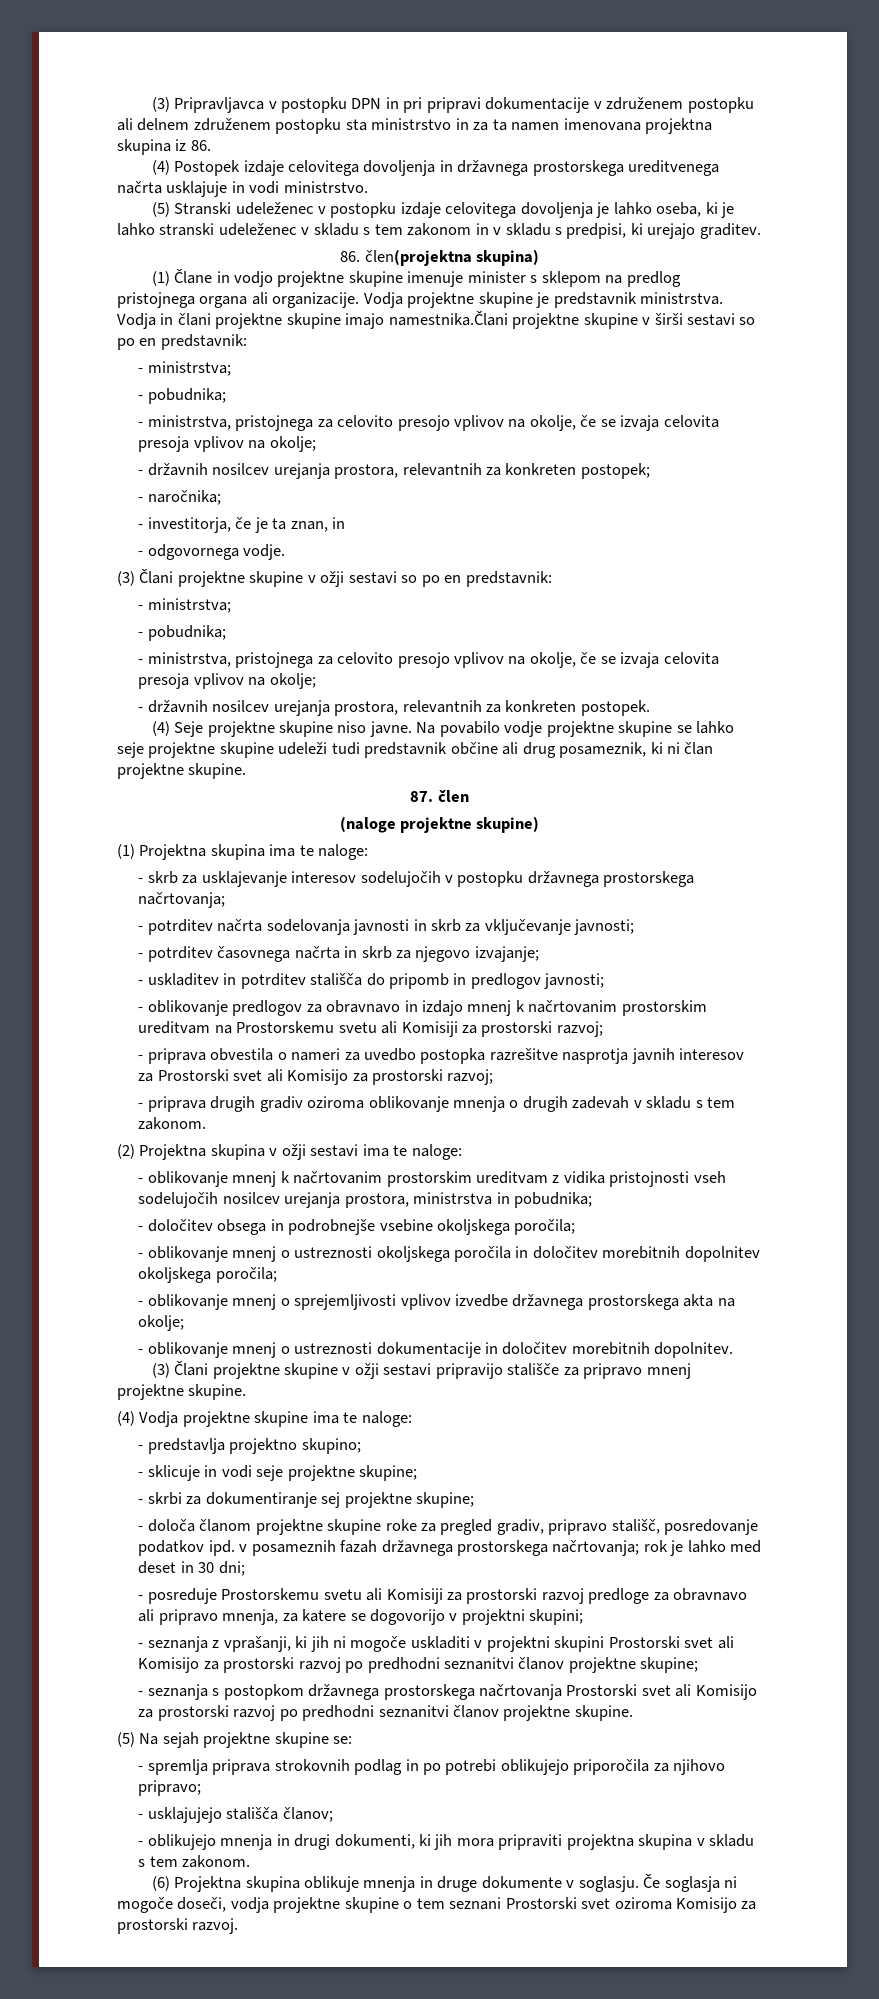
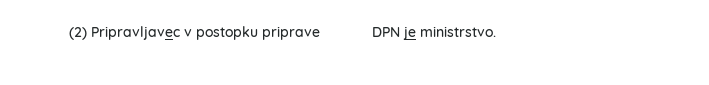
[151,97,754,113] [117,118,713,134] [117,139,211,155] [151,160,720,176] [117,181,368,197] [151,202,735,218] [117,223,761,239] [340,249,539,266] [151,269,681,287] [117,292,724,308] [117,311,756,329] [117,334,247,350] [138,361,231,376] [138,388,226,404] [138,415,719,431] [138,436,316,452] [138,463,650,479] [138,490,221,505] [138,517,345,533] [138,544,286,560] [117,569,552,587] [138,598,231,613] [138,625,226,641] [138,652,719,668] [138,673,316,689] [138,700,650,716] [151,721,735,737] [117,742,714,758] [117,763,247,779] [410,789,469,802] [339,816,540,833] [117,844,369,860] [138,871,695,887] [138,892,226,908] [138,919,635,935] [138,946,539,962] [138,973,605,989] [138,1000,707,1016] [138,1021,603,1037] [138,1048,745,1064] [138,1069,494,1085] [138,1096,736,1112] [138,1117,207,1130] [117,1144,462,1160] [138,1171,726,1187] [138,1192,592,1208] [138,1219,576,1235] [138,1246,760,1262] [138,1267,277,1283] [138,1294,735,1310] [138,1315,185,1331] [138,1342,734,1358] [151,1361,691,1379] [117,1384,247,1400] [117,1411,412,1427] [138,1438,361,1454] [138,1465,417,1481] [138,1492,474,1508] [138,1519,759,1535] [138,1540,762,1556] [138,1561,245,1576] [138,1588,748,1604] [138,1609,584,1625] [138,1636,734,1652] [138,1657,699,1673] [138,1684,757,1700] [138,1705,633,1721] [117,1732,353,1748] [138,1759,726,1775] [138,1780,202,1796] [138,1807,333,1823] [138,1834,755,1850] [138,1855,251,1868] [151,1874,738,1892] [117,1897,757,1913] [117,1918,239,1934] (3) Pripravljavca v postopku DPN in pri pripravi dokumentacije v združenem postopku ali delnem združenem postopku sta ministrstvo in za ta namen imenovana projektna skupina iz 86. // (4) Postopek izdaje celovitega dovoljenja in državnega prostorskega ureditvenega načrta usklajuje in vodi ministrstvo. // (5) Stranski udeleženec v postopku izdaje celovitega dovoljenja je lahko oseba, ki je lahko stranski udeleženec v skladu s tem zakonom in v skladu s predpisi, ki urejajo graditev. // 86. člen(projektna skupina) // (1) Člane in vodjo projektne skupine imenuje minister s sklepom na predlog pristojnega organa ali organizacije. Vodja projektne skupine je predstavnik ministrstva. Vodja in člani projektne skupine imajo namestnika.Člani projektne skupine v širši sestavi so po en predstavnik: // - ministrstva; // - pobudnika; // - ministrstva, pristojnega za celovito presojo vplivov na okolje, če se izvaja celovita presoja vplivov na okolje; // - državnih nosilcev urejanja prostora, relevantnih za konkreten postopek; // - naročnika; // - investitorja, če je ta znan, in // - odgovornega vodje. // (3) Člani projektne skupine v ožji sestavi so po en predstavnik: // - ministrstva; // - pobudnika; // - ministrstva, pristojnega za celovito presojo vplivov na okolje, če se izvaja celovita presoja vplivov na okolje; // - državnih nosilcev urejanja prostora, relevantnih za konkreten postopek. // (4) Seje projektne skupine niso javne. Na povabilo vodje projektne skupine se lahko seje projektne skupine udeleži tudi predstavnik občine ali drug posameznik, ki ni član projektne skupine. // 87. člen // (naloge projektne skupine) // (1) Projektna skupina ima te naloge: // - skrb za usklajevanje interesov sodelujočih v postopku državnega prostorskega načrtovanja; // - potrditev načrta sodelovanja javnosti in skrb za vključevanje javnosti; // - potrditev časovnega načrta in skrb za njegovo izvajanje; // - uskladitev in potrditev stališča do pripomb in predlogov javnosti; // - oblikovanje predlogov za obravnavo in izdajo mnenj k načrtovanim prostorskim ureditvam na Prostorskemu svetu ali Komisiji za prostorski razvoj; // - priprava obvestila o nameri za uvedbo postopka razrešitve nasprotja javnih interesov za Prostorski svet ali Komisijo za prostorski razvoj; // - priprava drugih gradiv oziroma oblikovanje mnenja o drugih zadevah v skladu s tem zakonom. // (2) Projektna skupina v ožji sestavi ima te naloge: // - oblikovanje mnenj k načrtovanim prostorskim ureditvam z vidika pristojnosti vseh sodelujočih nosilcev urejanja prostora, ministrstva in pobudnika; // - določitev obsega in podrobnejše vsebine okoljskega poročila; // - oblikovanje mnenj o ustreznosti okoljskega poročila in določitev morebitnih dopolnitev okoljskega poročila; // - oblikovanje mnenj o sprejemljivosti vplivov izvedbe državnega prostorskega akta na okolje; // - oblikovanje mnenj o ustreznosti dokumentacije in določitev morebitnih dopolnitev. // (3) Člani projektne skupine v ožji sestavi pripravijo stališče za pripravo mnenj projektne skupine. // (4) Vodja projektne skupine ima te naloge: // - predstavlja projektno skupino; // - sklicuje in vodi seje projektne skupine; // - skrbi za dokumentiranje sej projektne skupine; // - določa članom projektne skupine roke za pregled gradiv, pripravo stališč, posredovanje podatkov ipd. v posameznih fazah državnega prostorskega načrtovanja; rok je lahko med deset in 30 dni; // - posreduje Prostorskemu svetu ali Komisiji za prostorski razvoj predloge za obravnavo ali pripravo mnenja, za katere se dogovorijo v projektni skupini; // - seznanja z vprašanji, ki jih ni mogoče uskladiti v projektni skupini Prostorski svet ali Komisijo za prostorski razvoj po predhodni seznanitvi članov projektne skupine; // - seznanja s postopkom državnega prostorskega načrtovanja Prostorski svet ali Komisijo za prostorski razvoj po predhodni seznanitvi članov projektne skupine. // (5) Na sejah projektne skupine se: // - spremlja priprava strokovnih podlag in po potrebi oblikujejo priporočila za njihovo pripravo; // - usklajujejo stališča članov; // - oblikujejo mnenja in drugi dokumenti, ki jih mora pripraviti projektna skupina v skladu s tem zakonom. // (6) Projektna skupina oblikuje mnenja in druge dokumente v soglasju. Če soglasja ni mogoče doseči, vodja projektne skupine o tem seznani Prostorski svet oziroma Komisijo za prostorski razvoj. -> [69,26,496,40] (2) Pripravljavec v postopku priprave DPN je ministrstvo.

